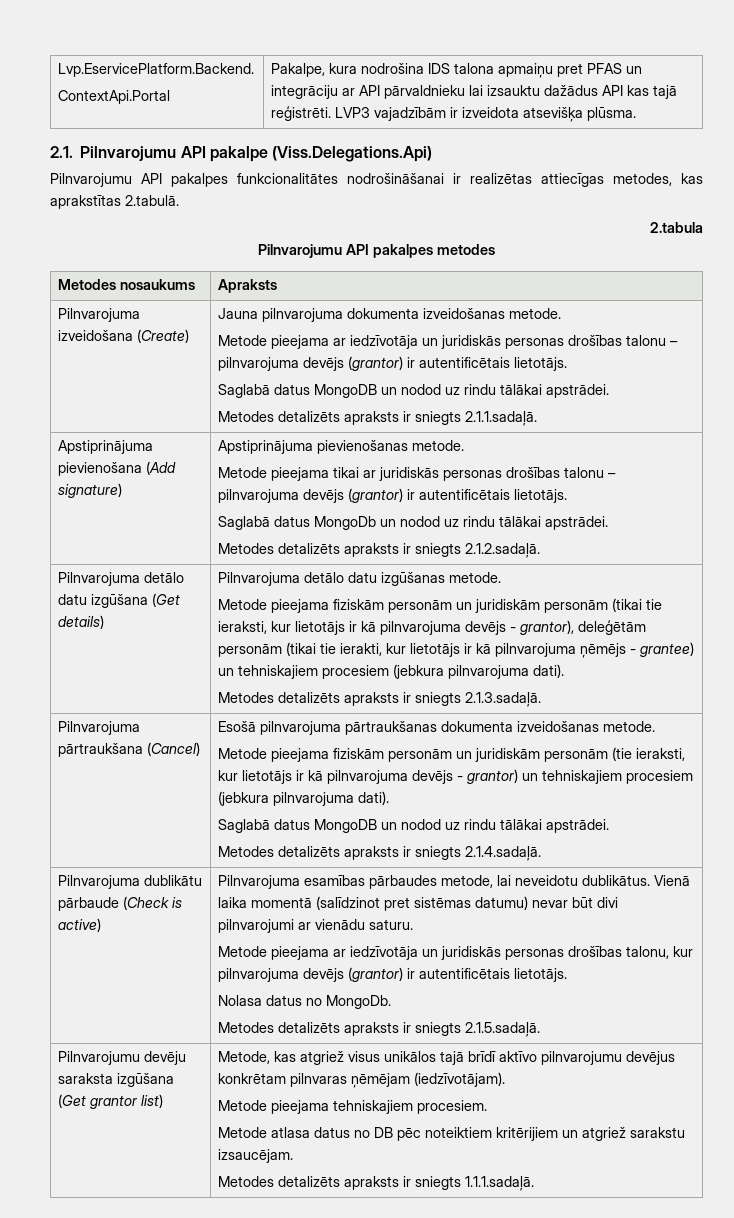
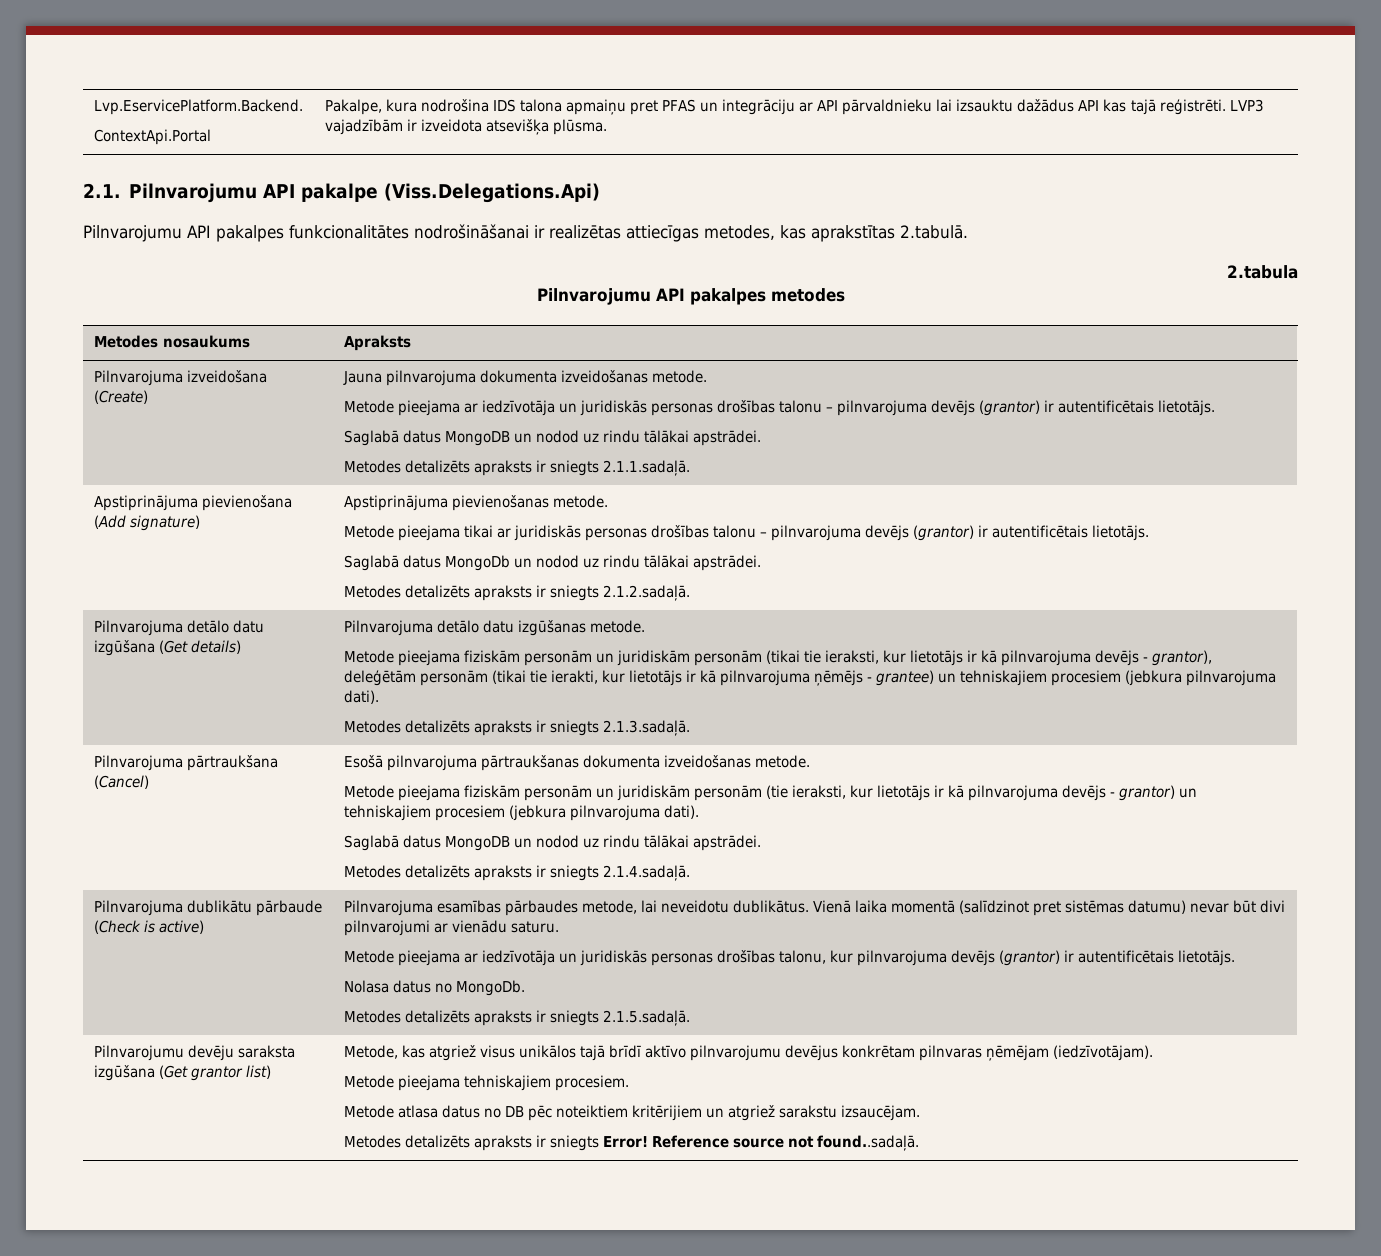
[465,1176,535,1191] 1.1.1.sadaļā. -> [602,1135,920,1151] Error! Reference source not found..sadaļā.

